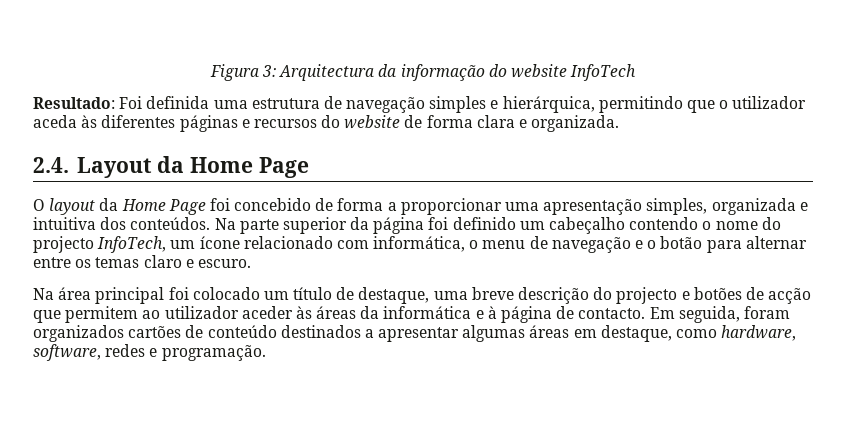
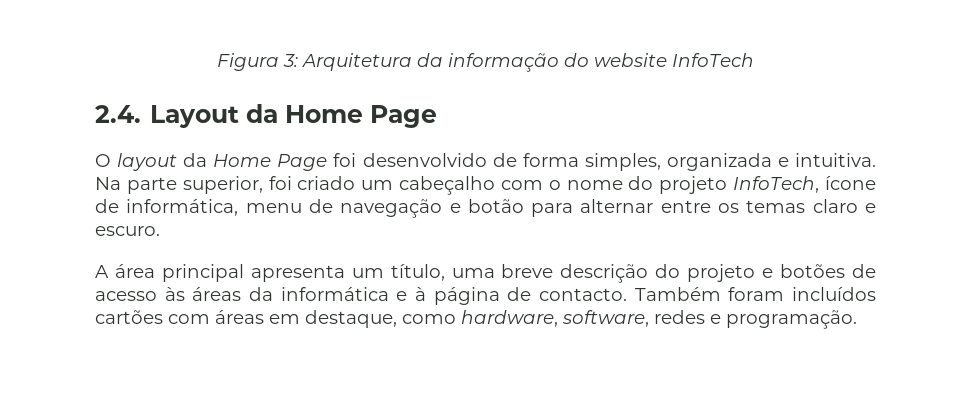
[279,64,375,81] Arquitectura -> [302,53,412,71] Arquitetura
[33,96,807,113] [33,115,620,132] // Resultado: Foi definida uma estrutura de navegação simples e hierárquica, permitindo que o utilizador aceda às diferentes páginas e recursos do website de forma clara e organizada. -> (754, 60) none
[234,198,808,215] [33,217,516,234] concebido de forma a proporcionar uma apresentação simples, organizada e intuitiva dos conteúdos. Na parte superior da página foi definido -> [362,153,877,171] [95,176,356,194] desenvolvido de forma simples, organizada e intuitiva. Na parte superior, foi criado
[629,217,699,230] contendo -> [500,180,543,190] com
[33,236,479,253] projecto InfoTech, um ícone relacionado com informática, o -> [659,176,876,194] [95,199,239,216] projeto InfoTech, ícone de informática,
[647,240,657,249] o -> (461, 208) none
[33,288,54,300] Na -> [95,265,109,278] A
[168,287,430,304] foi colocado um título de destaque, -> [250,264,445,282] apresenta um título,
[616,287,678,304] projecto -> [687,264,756,282] projeto
[768,288,812,304] [33,306,293,323] acção que permitem ao utilizador aceder -> [95,291,157,301] acesso
[649,306,790,323] [33,325,526,342] Em seguida, foram organizados cartões de conteúdo destinados a apresentar algumas -> [634,287,876,301] [95,310,210,324] Também foram incluídos cartões com

